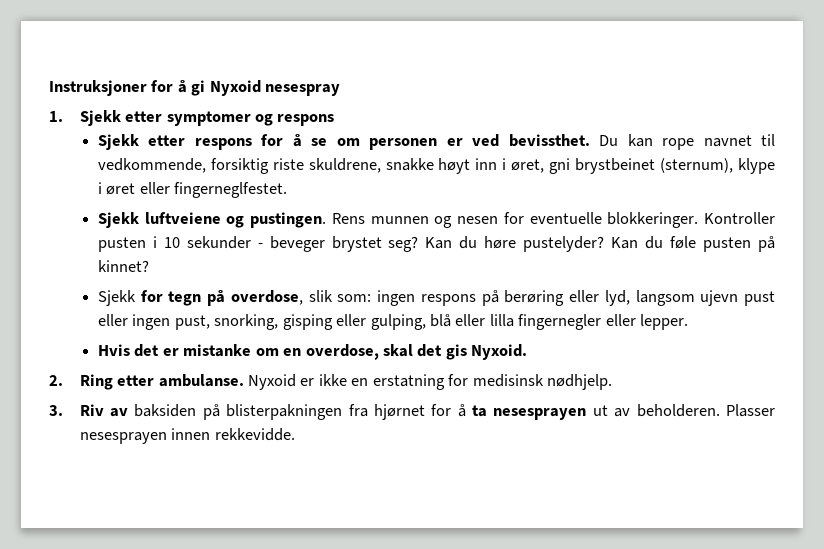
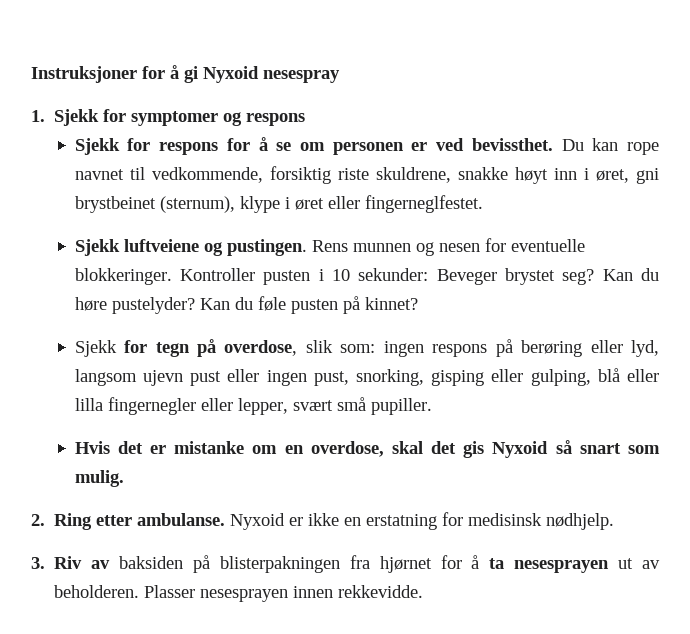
[125,111,163,122] etter -> [103,109,127,122] for
[148,135,186,146] etter -> [127,138,151,151] for
[186,236,325,252] sekunder - beveger -> [358,268,497,285] sekunder: Beveger
[640,314,689,330] lepper. -> [237,397,432,415] lepper, svært små pupiller.
[471,344,528,360] Nyxoid. -> [492,440,660,458] [74,470,124,487] Nyxoid så snart som mulig.

